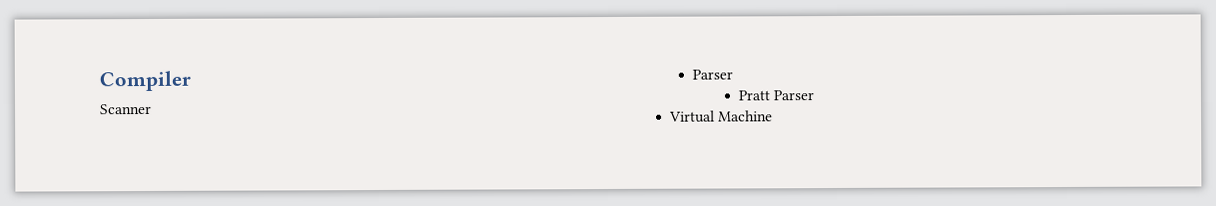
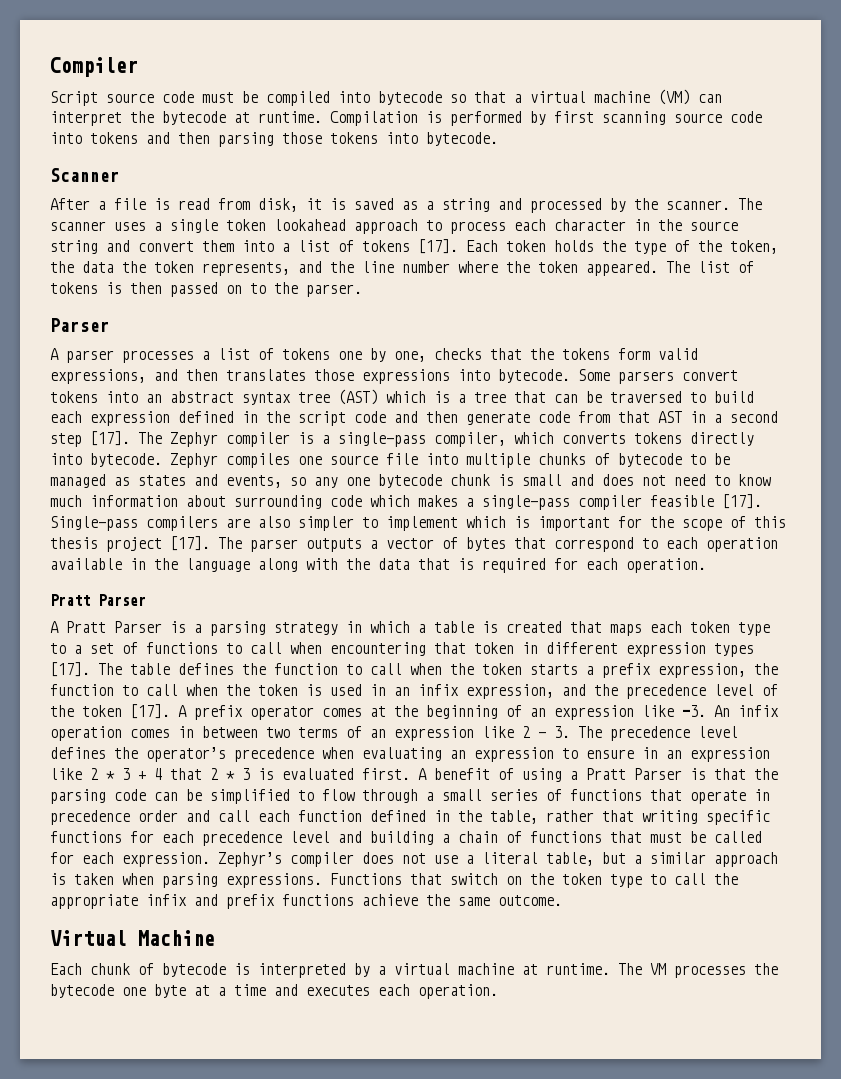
[100,103,152,115] [691,69,733,80] [737,90,814,101] [668,110,774,123] Scanner // Parser // Pratt Parser // Virtual Machine -> [50,89,722,106] [50,111,762,126] [50,132,498,147] [50,168,120,182] [50,198,762,213] [50,219,738,234] [50,239,778,255] [50,261,754,276] [50,282,362,297] [50,318,110,332] [50,348,698,363] [50,369,738,384] [50,389,754,405] [50,411,778,426] [50,431,754,447] [50,453,730,468] [50,474,771,488] [50,494,762,510] [50,516,786,531] [50,536,778,552] [50,558,706,573] [50,594,146,606] [50,621,770,636] [50,642,754,657] [50,662,778,678] [50,684,778,699] [50,704,779,720] [50,726,738,741] [50,747,770,762] [50,768,778,782] [50,789,770,804] [50,810,770,825] [50,831,762,846] [50,852,778,867] [50,873,738,888] [50,894,562,909] [50,930,215,946] [50,963,778,978] [50,984,498,999] Script source code must be compiled into bytecode so that a virtual machine (VM) can interpret the bytecode at runtime. Compilation is performed by first scanning source code into tokens and then parsing those tokens into bytecode. // Scanner // After a file is read from disk, it is saved as a string and processed by the scanner. The scanner uses a single token lookahead approach to process each character in the source string and convert them into a list of tokens [17]. Each token holds the type of the token, the data the token represents, and the line number where the token appeared. The list of tokens is then passed on to the parser. // Parser // A parser processes a list of tokens one by one, checks that the tokens form valid expressions, and then translates those expressions into bytecode. Some parsers convert tokens into an abstract syntax tree (AST) which is a tree that can be traversed to build each expression defined in the script code and then generate code from that AST in a second step [17]. The Zephyr compiler is a single-pass compiler, which converts tokens directly into bytecode. Zephyr compiles one source file into multiple chunks of bytecode to be managed as states and events, so any one bytecode chunk is small and does not need to know much information about surrounding code which makes a single-pass compiler feasible [17]. Single-pass compilers are also simpler to implement which is important for the scope of this thesis project [17]. The parser outputs a vector of bytes that correspond to each operation available in the language along with the data that is required for each operation. // Pratt Parser // A Pratt Parser is a parsing strategy in which a table is created that maps each token type to a set of functions to call when encountering that token in different expression types [17]. The table defines the function to call when the token starts a prefix expression, the function to call when the token is used in an infix expression, and the precedence level of the token [17]. A prefix operator comes at the beginning of an expression like -3. An infix operation comes in between two terms of an expression like 2 - 3. The precedence level defines the operator’s precedence when evaluating an expression to ensure in an expression like 2 * 3 + 4 that 2 * 3 is evaluated first. A benefit of using a Pratt Parser is that the parsing code can be simplified to flow through a small series of functions that operate in precedence order and call each function defined in the table, rather that writing specific functions for each precedence level and building a chain of functions that must be called for each expression. Zephyr’s compiler does not use a literal table, but a similar approach is taken when parsing expressions. Functions that switch on the token type to call the appropriate infix and prefix functions achieve the same outcome. // Virtual Machine // Each chunk of bytecode is interpreted by a virtual machine at runtime. The VM processes the bytecode one byte at a time and executes each operation.

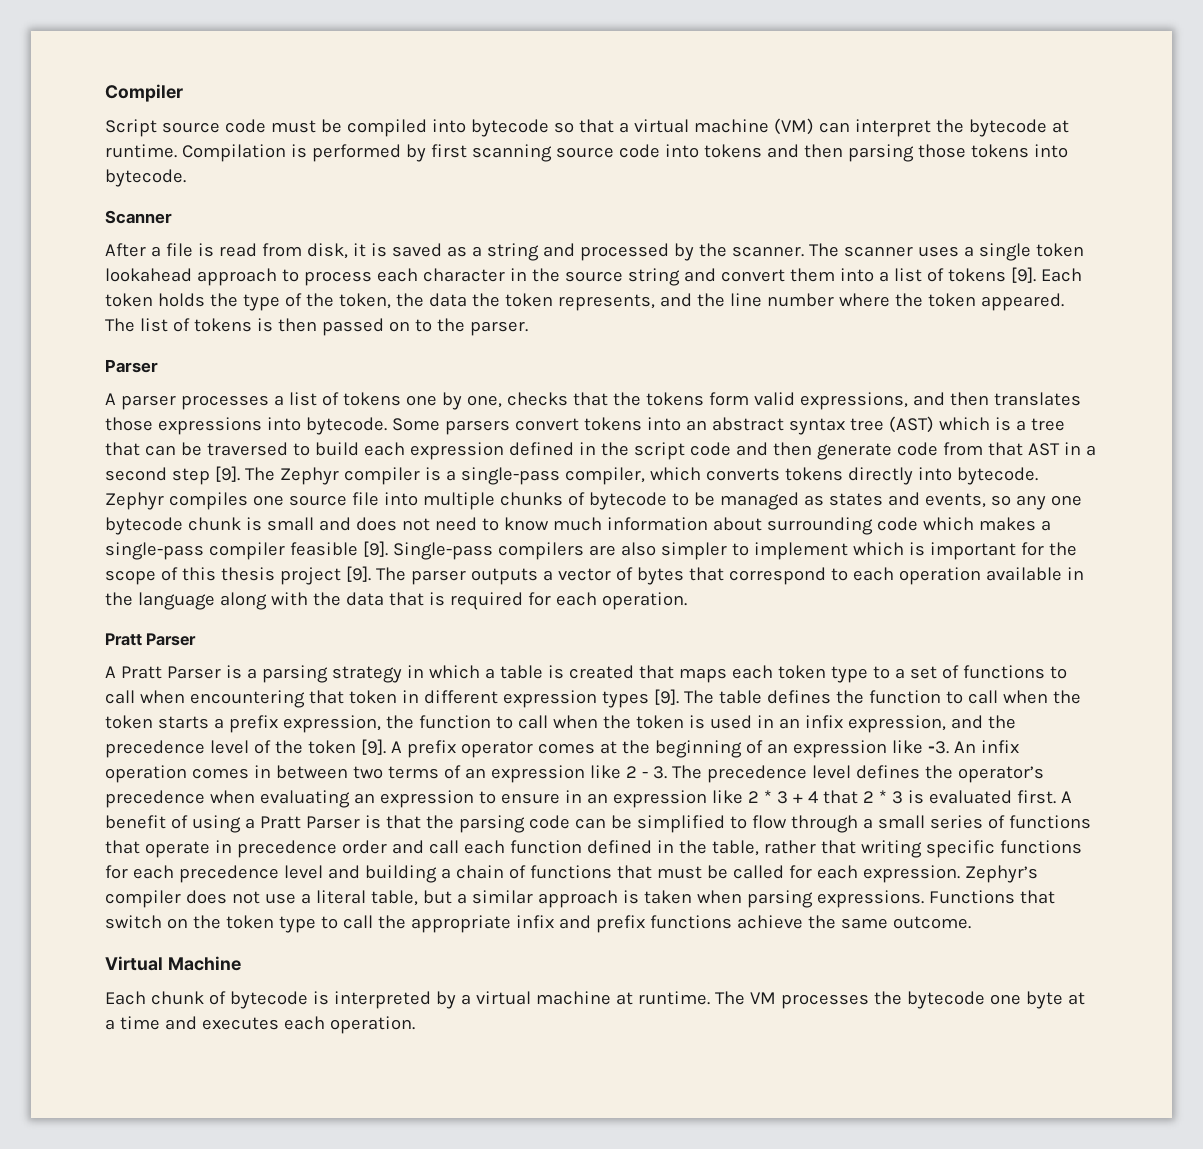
[418,239,458,254] [17]. -> [1010,267,1036,283] [9].
[90,431,130,446] [17]. -> [214,466,240,482] [9].
[722,494,762,509] [17]. -> [362,541,388,557] [9].
[170,536,210,551] [17]. -> [345,566,371,582] [9].
[50,662,90,677] [17]. -> [653,689,679,705] [9].
[130,704,170,719] [17]. -> [360,739,386,755] [9].

